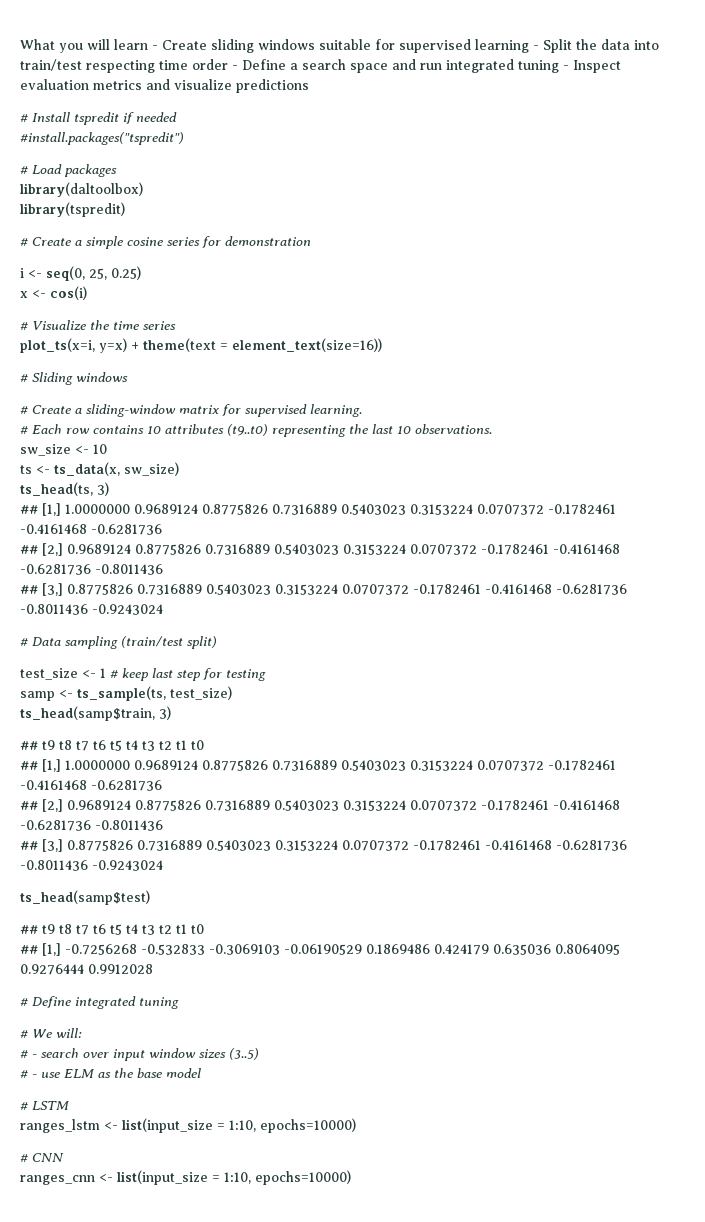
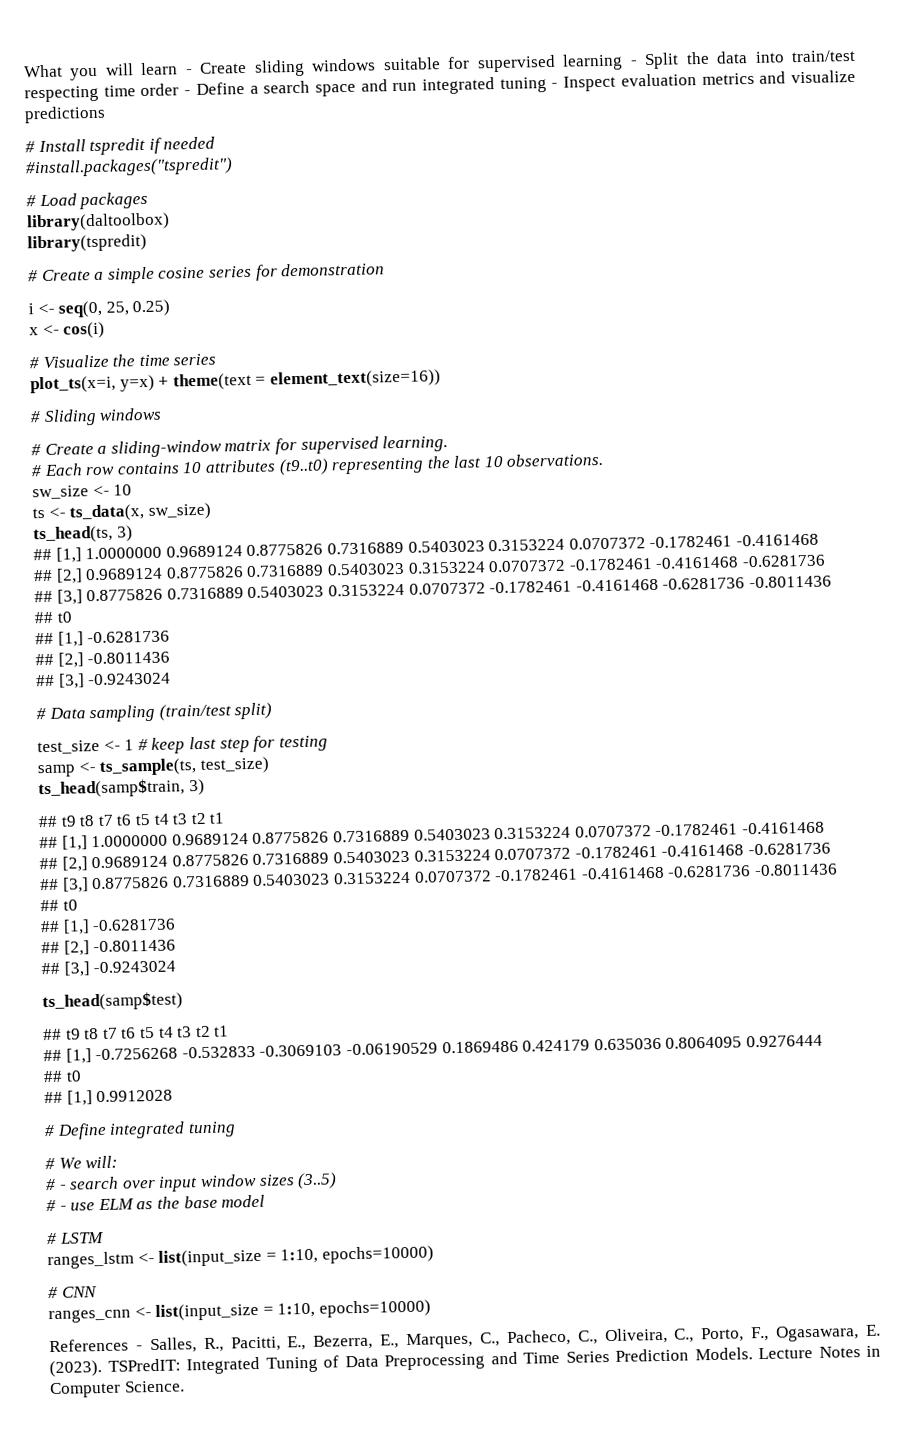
[91,524,162,535] -0.6281736 -> (819, 540) none
[95,564,163,575] -0.8011436 -> (826, 561) none
(88, 609) none -> [34,611,73,624] [35,630,171,647] [35,651,171,668] [36,673,85,689] // ## t0 // ## [1,] -0.6281736 // ## [2,] -0.8011436 // ## [3,]
[191,740,204,750] t0 -> (226, 818) none
[91,780,162,791] -0.6281736 -> (825, 828) none
[95,820,163,831] -0.8011436 -> (831, 849) none
(88, 865) none -> [40,899,78,912] [40,918,177,935] [41,939,177,956] [41,961,90,977] // ## t0 // ## [1,] -0.6281736 // ## [2,] -0.8011436 // ## [3,]
[191,924,204,934] t0 -> (230, 1031) none
(84, 969) none -> [43,1070,82,1083] [44,1090,93,1106] // ## t0 // ## [1,]
(351, 1177) none -> [49,1324,881,1354] [49,1345,881,1378] [50,1380,185,1399] // References - Salles, R., Pacitti, E., Bezerra, E., Marques, C., Pacheco, C., Oliveira, C., Porto, F., Ogasawara, E. (2023). TSPredIT: Integrated Tuning of Data Preprocessing and Time Series Prediction Models. Lecture Notes in Computer Science.

